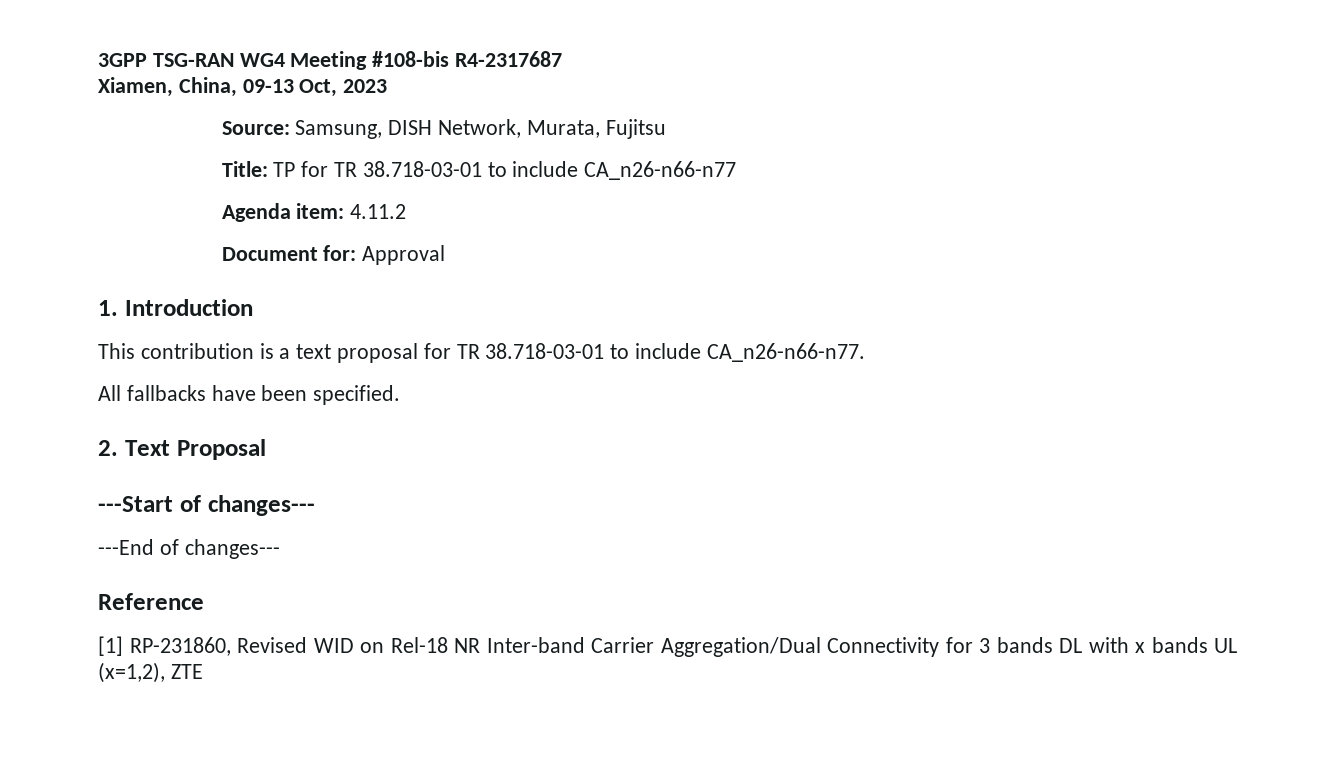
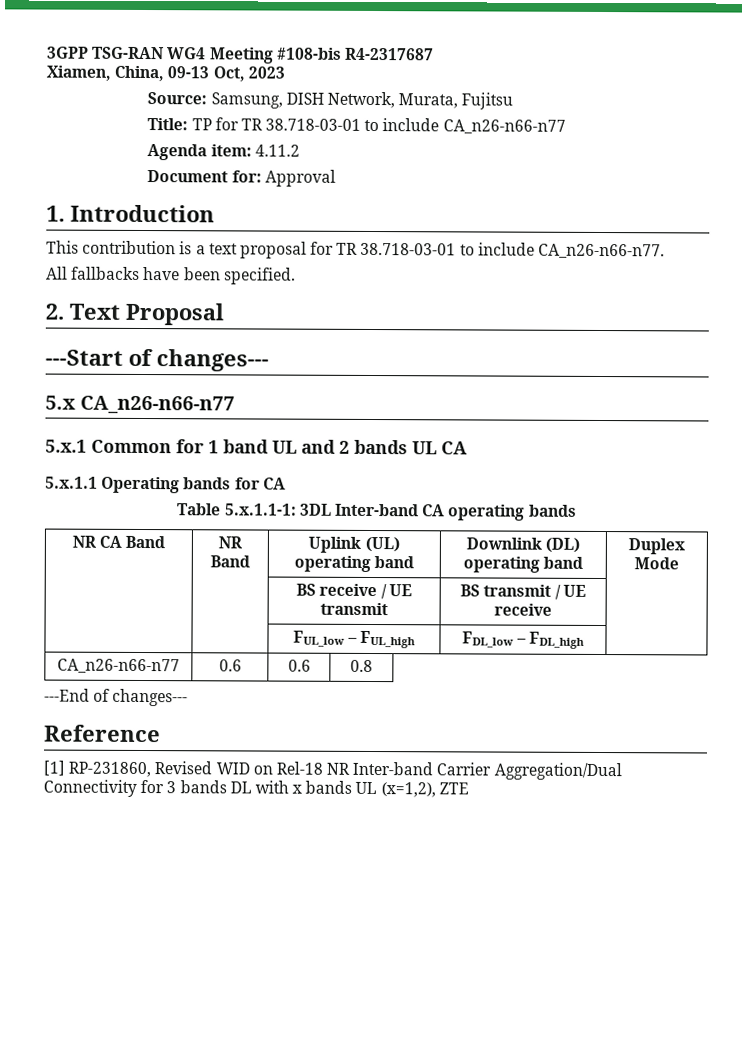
(315, 505) none -> [45,395,236,415] [45,439,468,455] [45,476,286,494] [177,503,577,521] [71,535,166,549] [218,536,243,549] [210,555,250,568] [308,536,400,553] [293,555,415,572] [465,537,581,553] [462,556,584,573] [628,538,685,555] [634,557,679,570] [296,583,412,600] [320,602,388,616] [460,584,586,600] [494,603,552,616] [293,630,416,649] [462,631,585,649] [57,658,180,674] [218,659,242,672] [287,659,311,672] [350,659,373,673] // 5.x CA_n26-n66-n77 // 5.x.1 Common for 1 band UL and 2 bands UL CA // 5.x.1.1 Operating bands for CA // Table 5.x.1.1-1: 3DL Inter-band CA operating bands // NR CA Band | NR Band | Uplink (UL) operating band | Downlink (DL) operating band | Duplex Mode // | | BS receive / UE transmit | BS transmit / UE receive | // | | FUL_low – FUL_high | FDL_low – FDL_high | // CA_n26-n66-n77 | 0.6 | 0.6 | 0.8

